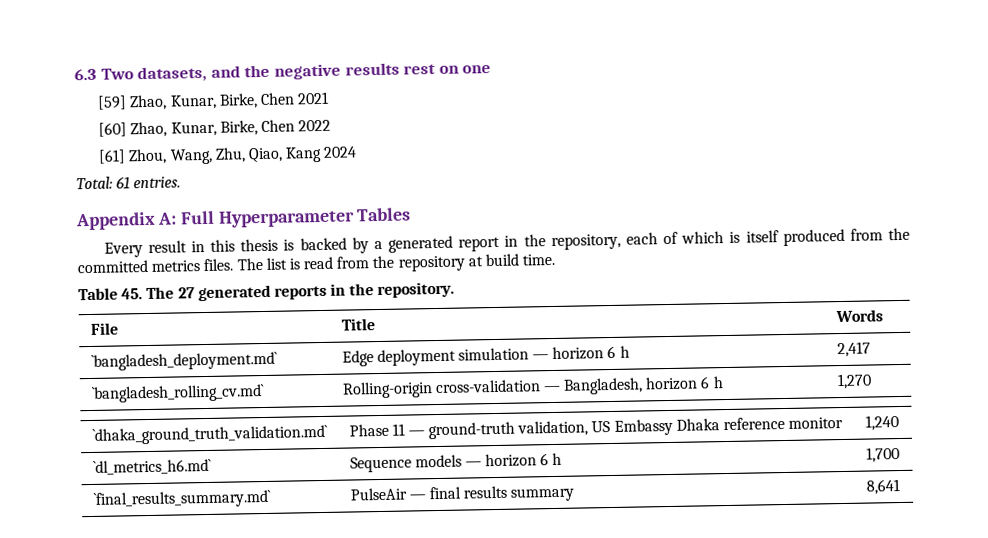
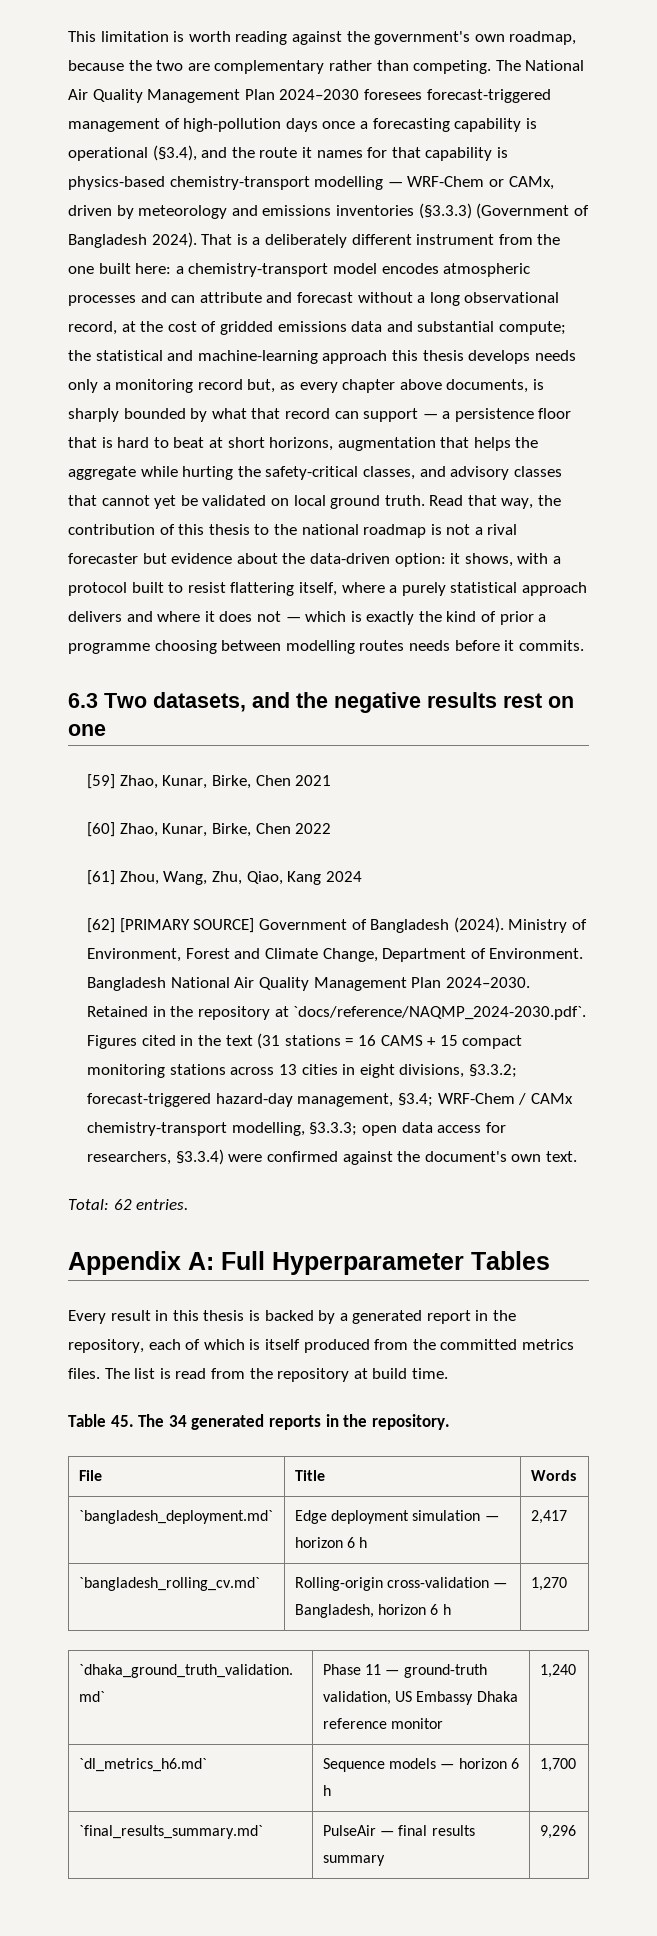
(74, 74) none -> [68,31,577,45] [68,60,585,74] [68,89,551,103] [68,118,537,132] [68,145,508,161] [68,176,554,190] [68,203,589,219] [68,232,561,248] [68,263,531,277] [68,292,560,306] [68,321,566,335] [68,350,576,364] [68,379,544,393] [68,408,572,422] [68,437,539,451] [68,466,562,480] [68,495,562,509] [68,524,518,538] [68,553,561,567] [68,582,587,596] [68,611,547,625] [68,640,584,654] This limitation is worth reading against the government's own roadmap, because the two are complementary rather than competing. The National Air Quality Management Plan 2024–2030 foresees forecast-triggered management of high-pollution days once a forecasting capability is operational (§3.4), and the route it names for that capability is physics-based chemistry-transport modelling — WRF-Chem or CAMx, driven by meteorology and emissions inventories (§3.3.3) (Government of Bangladesh 2024). That is a deliberately different instrument from the one built here: a chemistry-transport model encodes atmospheric processes and can attribute and forecast without a long observational record, at the cost of gridded emissions data and substantial compute; the statistical and machine-learning approach this thesis develops needs only a monitoring record but, as every chapter above documents, is sharply bounded by what that record can support — a persistence floor that is hard to beat at short horizons, augmentation that helps the aggregate while hurting the safety-critical classes, and advisory classes that cannot yet be validated on local ground truth. Read that way, the contribution of this thesis to the national roadmap is not a rival forecaster but evidence about the data-driven option: it shows, with a protocol built to resist flattering itself, where a purely statistical approach delivers and where it does not — which is exactly the kind of prior a programme choosing between modelling routes needs before it commits. //
(358, 152) none -> [87,917,587,933] [87,948,584,962] [87,977,530,991] [87,1006,587,1020] [87,1033,523,1049] [87,1064,517,1078] [87,1093,573,1107] [87,1122,506,1136] [87,1149,577,1165] // [62] [PRIMARY SOURCE] Government of Bangladesh (2024). Ministry of Environment, Forest and Climate Change, Department of Environment. Bangladesh National Air Quality Management Plan 2024–2030. Retained in the repository at `docs/reference/NAQMP_2024-2030.pdf`. Figures cited in the text (31 stations = 16 CAMS + 15 compact monitoring stations across 13 cities in eight divisions, §3.3.2; forecast-triggered hazard-day management, §3.4; WRF-Chem / CAMx chemistry-transport modelling, §3.3.3; open data access for researchers, §3.3.4) were confirmed against the document's own text.
[116,176,131,189] 61 -> [113,1199,132,1210] 62
[177,287,195,299] 27 -> [168,1415,187,1427] 34
[865,479,900,495] 8,641 -> [539,1825,576,1839] 9,296

